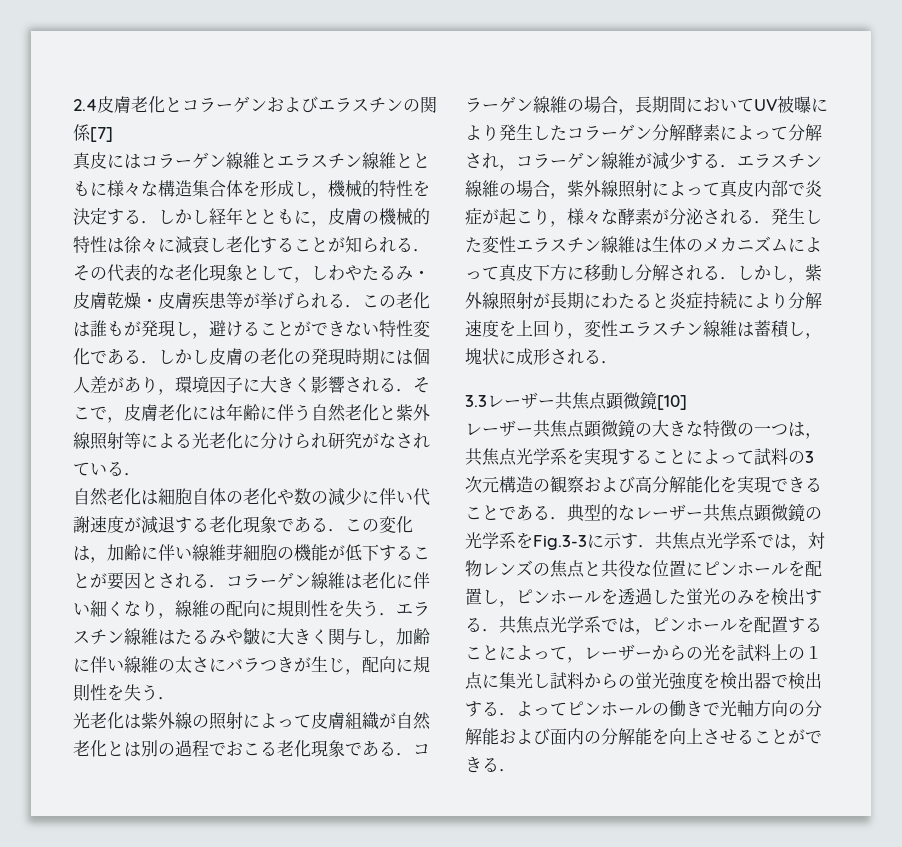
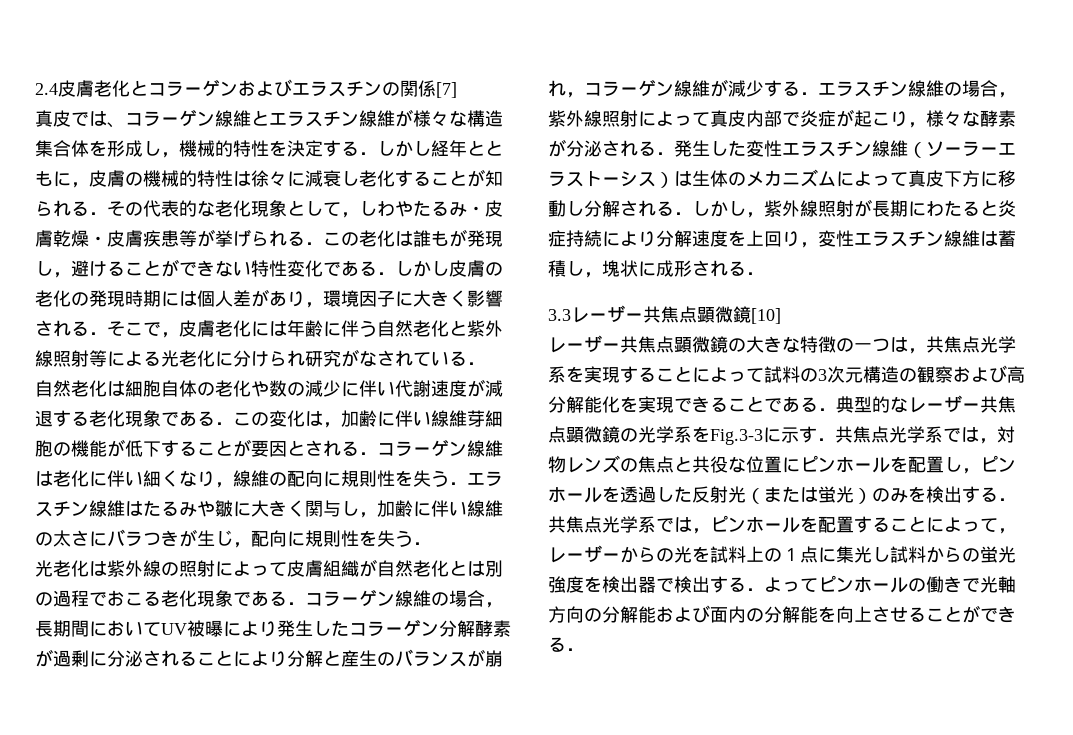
[107,154,141,169] には -> [71,111,125,128] では、
[396,153,430,168] [73,181,107,196] とともに -> [395,109,413,127] が
[720,124,822,141] [465,153,482,168] によって分解さ -> [35,649,503,667] が過剰に分泌されることにより分解と産生のバランスが崩
(635, 244) none -> [908,141,1016,158] [548,171,674,188] （ソーラーエラストーシス）
[686,588,720,606] 蛍光 -> [692,486,872,504] 反射光（または蛍光）

